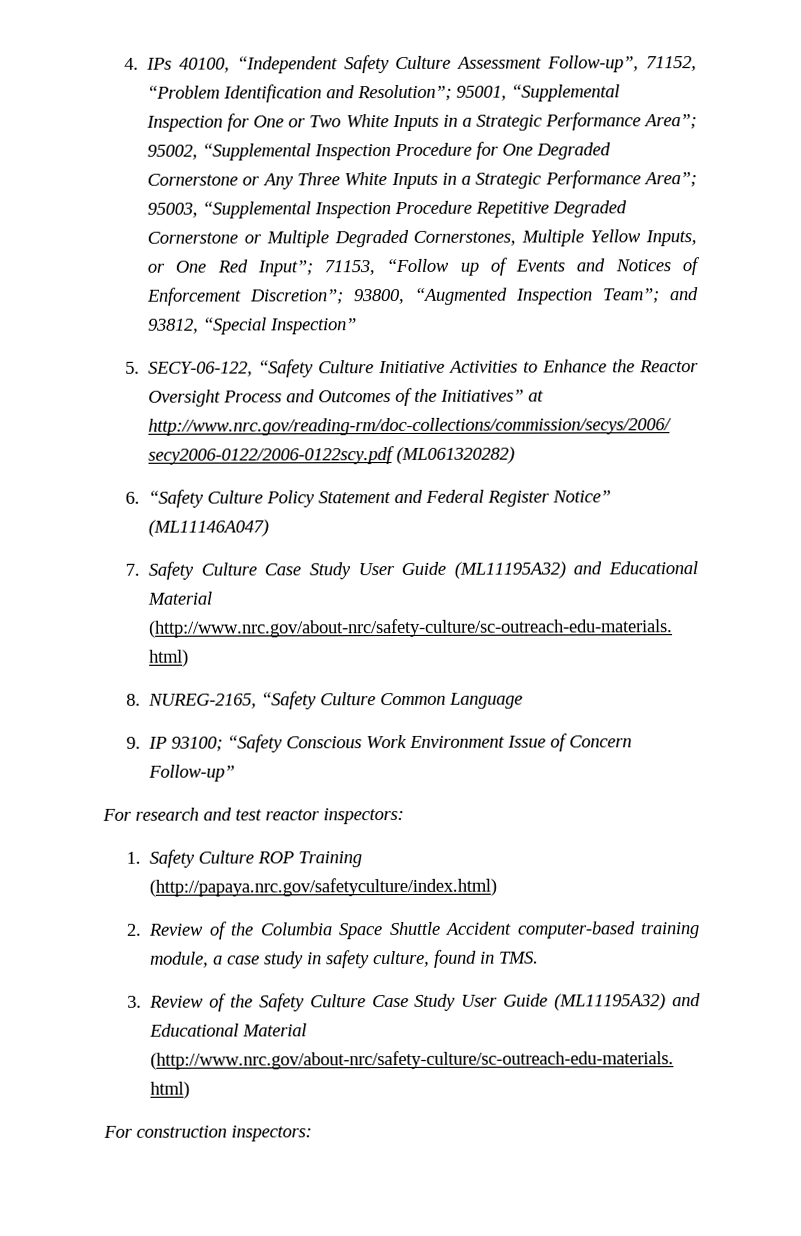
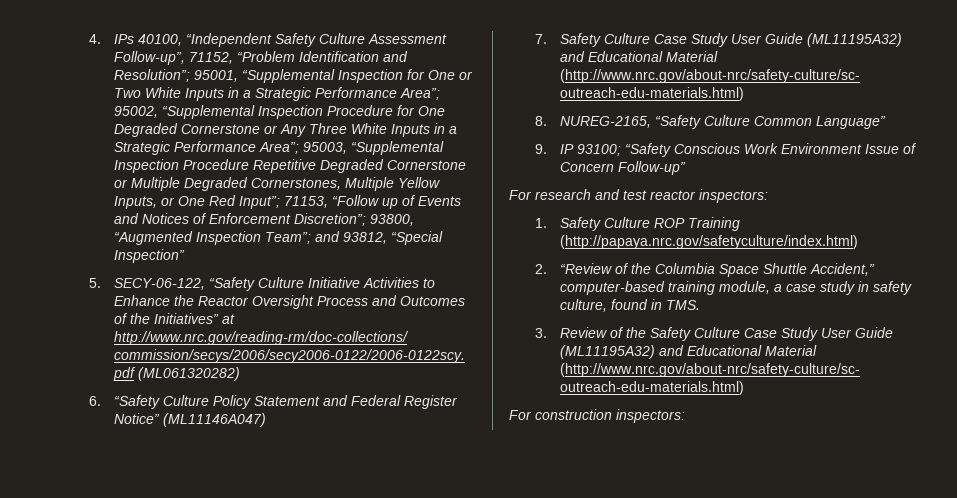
[449,692,524,709] Language -> [816,116,887,129] Language”
[148,923,204,936] Review -> [560,263,613,274] “Review
[444,921,512,935] Accident -> [810,263,876,276] Accident,”

